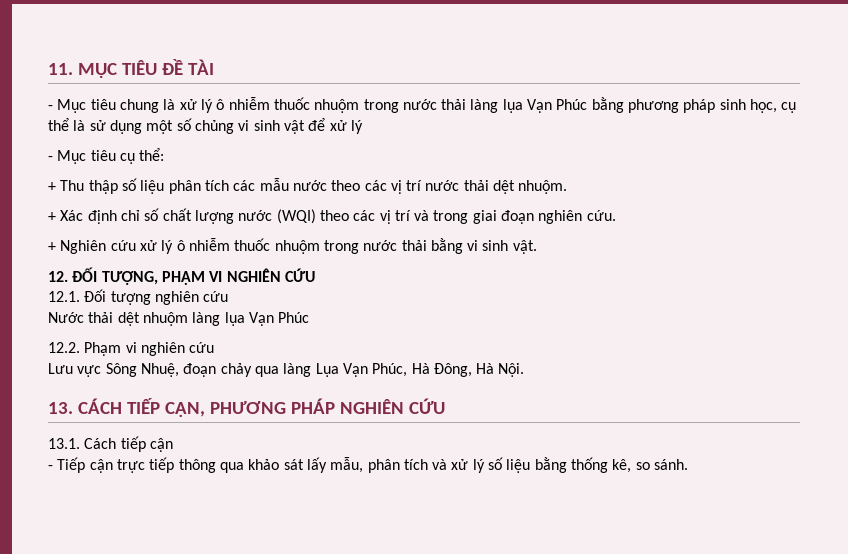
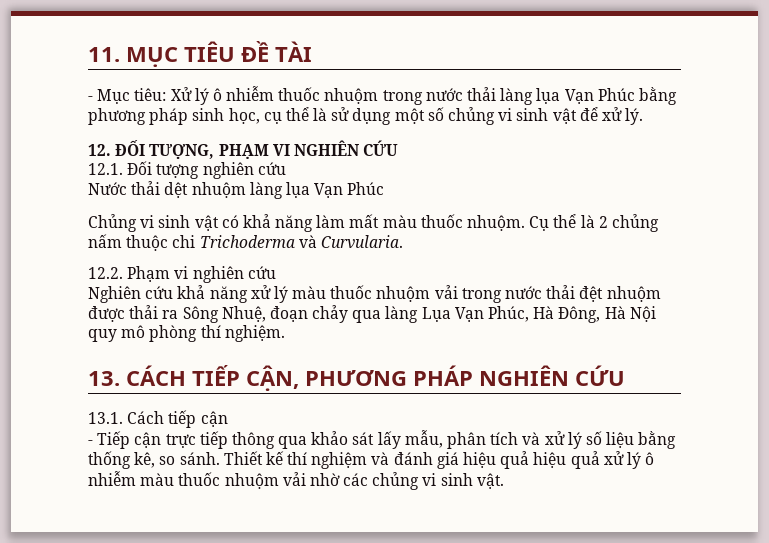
[90,99,197,113] tiêu chung là xử -> [134,87,192,101] tiêu: Xử
[350,120,363,134] [48,148,165,164] [48,178,568,194] [48,208,616,224] [48,238,537,254] lý // - Mục tiêu cụ thể: // + Thu thập số liệu phân tích các mẫu nước theo các vị trí nước thải dệt nhuộm. // + Xác định chỉ số chất lượng nước (WQI) theo các vị trí và trong giai đoạn nghiên cứu. // + Nghiên cứu xử lý ô nhiễm thuốc nhuộm trong nước thải bằng vi sinh vật. -> [625,108,644,125] lý.
(310, 317) none -> [88,214,659,232] [88,234,403,251] // Chủng vi sinh vật có khả năng làm mất màu thuốc nhuộm. Cụ thể là 2 chủng nấm thuộc chi Trichoderma và Curvularia.
[48,363,102,377] Lưu vực -> [88,285,661,303] [88,305,179,322] Nghiên cứu khả năng xử lý màu thuốc nhuộm vải trong nước thải đệt nhuộm được thải ra
[498,363,525,377] Nội. -> [629,306,656,322] [88,325,285,342] Nội quy mô phòng thí nghiệm.
(689, 464) none -> [223,451,655,469] [88,471,504,490] Thiết kế thí nghiệm và đánh giá hiệu quả hiệu quả xử lý ô nhiễm màu thuốc nhuộm vải nhờ các chủng vi sinh vật.

